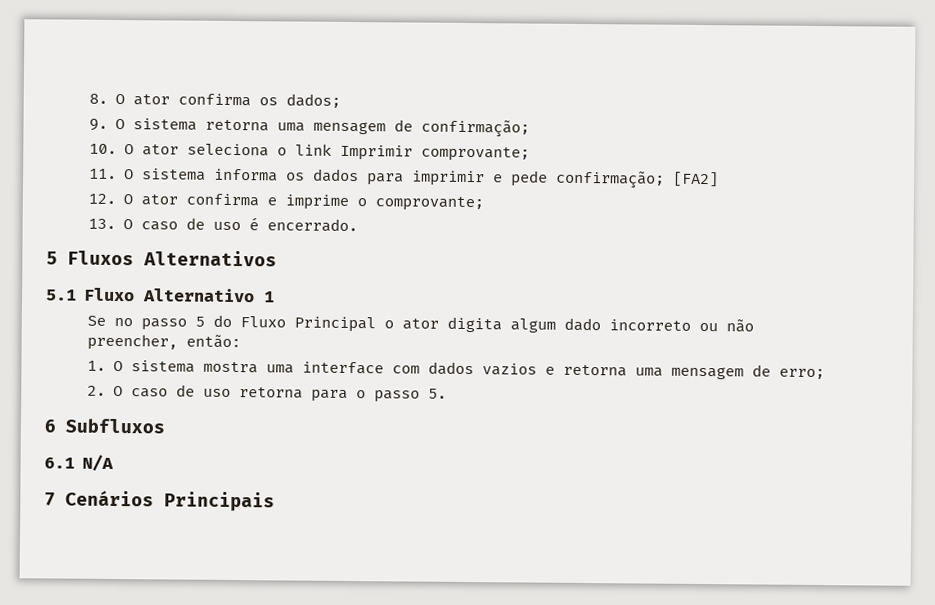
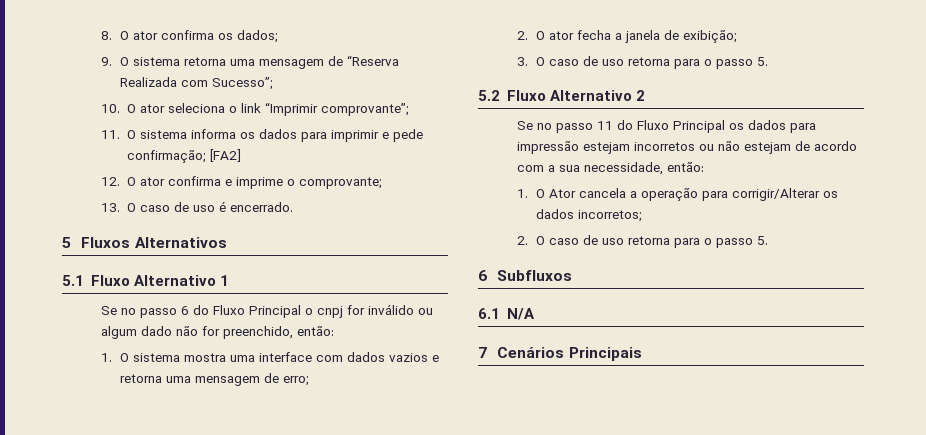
[420,119,530,138] confirmação; -> [347,55,400,66] [120,77,274,90] “Reserva Realizada com Sucesso”;
[339,144,530,162] Imprimir comprovante; -> [264,102,409,116] “Imprimir comprovante”;
[195,316,206,327] 5 -> [180,306,189,315] 6
[402,316,755,333] [87,333,179,351] ator digita algum dado incorreto ou não preencher, -> [316,304,433,318] [100,326,293,339] cnpj for inválido ou algum dado não for preenchido,
(825, 374) none -> [516,30,738,43] [516,56,769,69] [478,90,645,101] [516,120,816,133] [516,141,857,154] [516,162,704,175] [516,188,839,201] [536,209,643,222] // 2. O ator fecha a janela de exibição; // 3. O caso de uso retorna para o passo 5. // 5.2 Fluxo Alternativo 2 // Se no passo 11 do Fluxo Principal os dados para impressão estejam incorretos ou não estejam de acordo com a sua necessidade, então: // 1. O Ator cancela a operação para corrigir/Alterar os dados incorretos;

